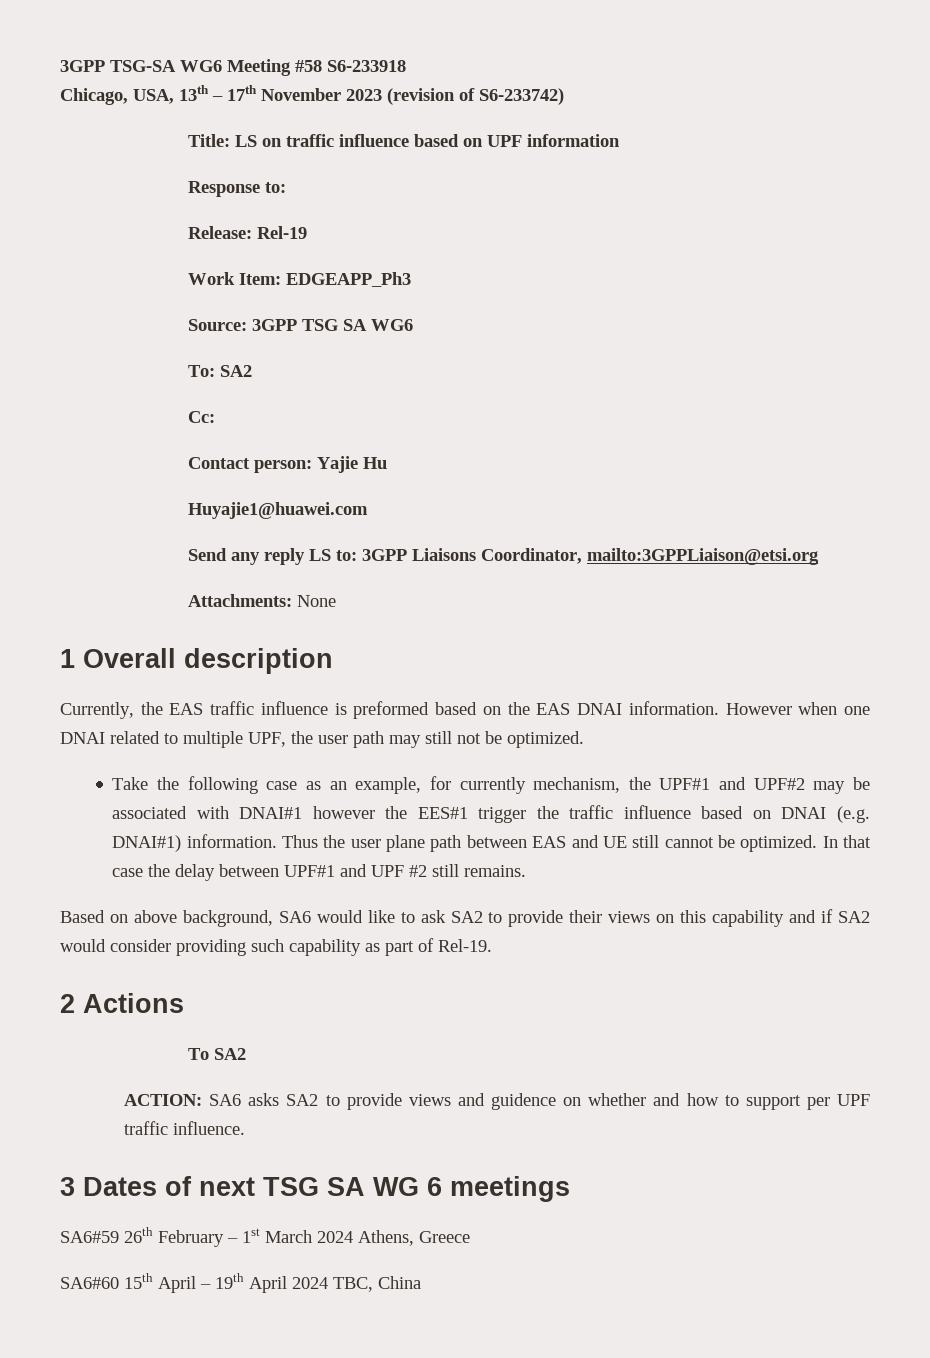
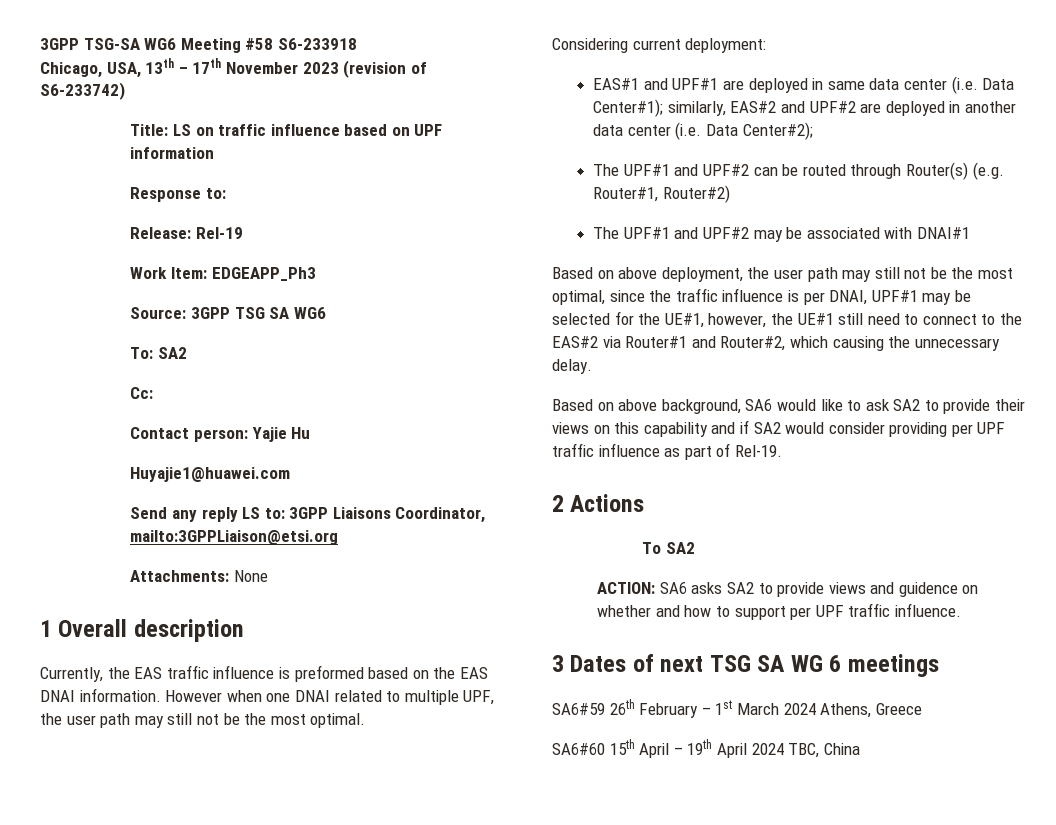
[507,731,584,748] [112,776,651,794] optimized. // Take the following case as an example, for currently mechanism, the -> [244,713,366,728] [552,38,767,53] [593,76,1015,94] [593,99,1017,117] [593,122,813,140] [593,162,1004,180] [593,185,730,203] [593,227,620,239] the most optimal. // Considering current deployment: // EAS#1 and UPF#1 are deployed in same data center (i.e. Data Center#1); similarly, EAS#2 and UPF#2 are deployed in another data center (i.e. Data Center#2); // The UPF#1 and UPF#2 can be routed through Router(s) (e.g. Router#1, Router#2) // The
[312,805,871,823] [112,834,871,852] [112,864,527,881] however the EES#1 trigger the traffic influence based on DNAI (e.g. DNAI#1) information. Thus the user plane path between EAS and UE still cannot be optimized. In that case the delay between UPF#1 and UPF #2 still remains. -> [552,267,1014,282] [552,288,971,305] [552,311,1023,328] [552,336,1000,351] [552,359,592,374] // Based on above deployment, the user path may still not be the most optimal, since the traffic influence is per DNAI, UPF#1 may be selected for the UE#1, however, the UE#1 still need to connect to the EAS#2 via Router#1 and Router#2, which causing the unnecessary delay.
[251,939,361,956] such capability -> [951,422,1006,437] [552,443,660,457] per UPF traffic influence

